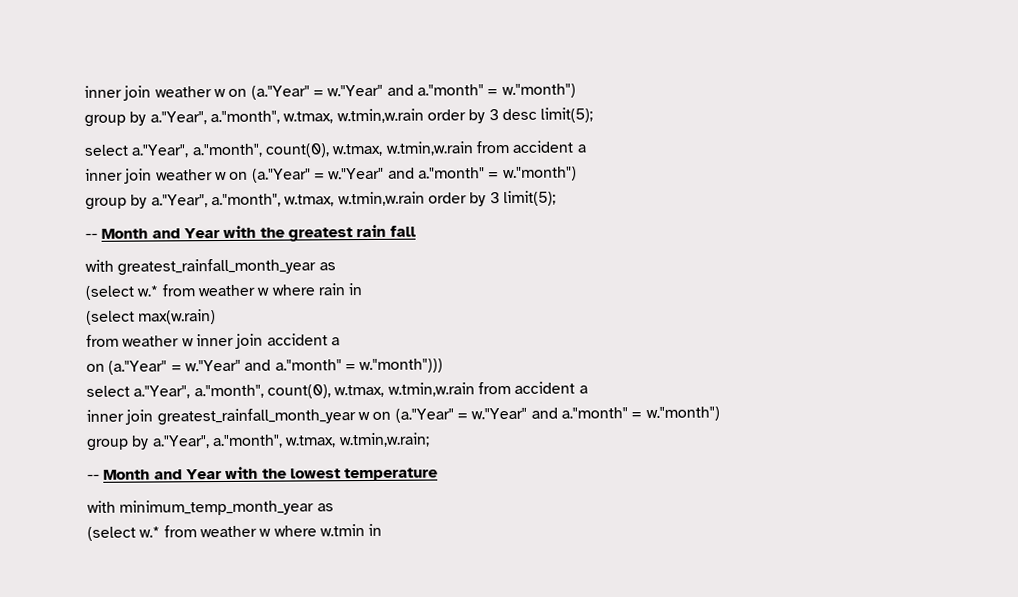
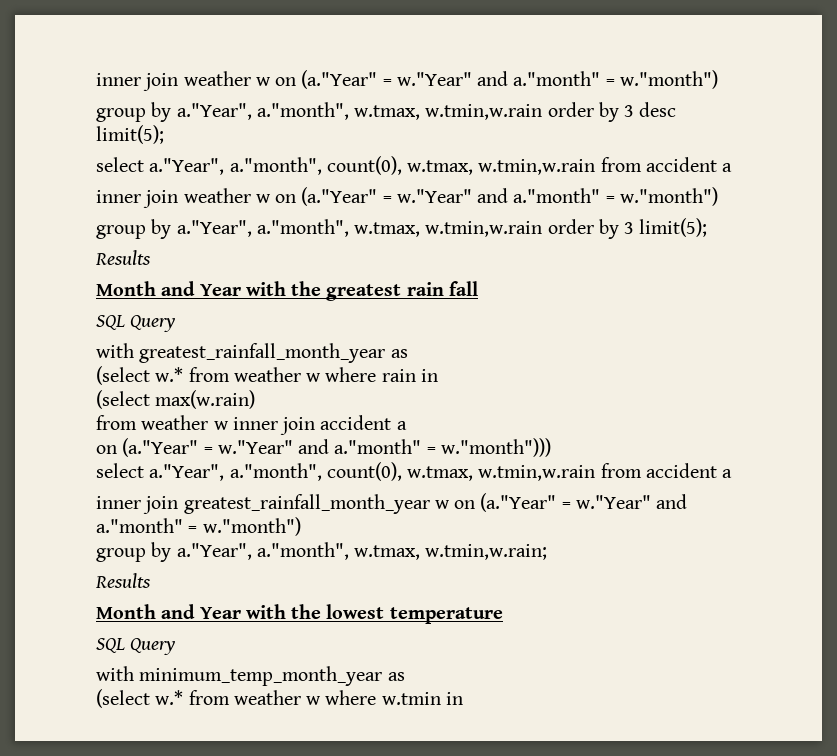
[85,233,98,239] -- -> [95,250,151,265] Results //
(416, 231) none -> [96,315,176,332] // SQL Query
[87,474,100,480] -- -> [95,573,151,588] Results //
(439, 474) none -> [96,638,176,655] // SQL Query

